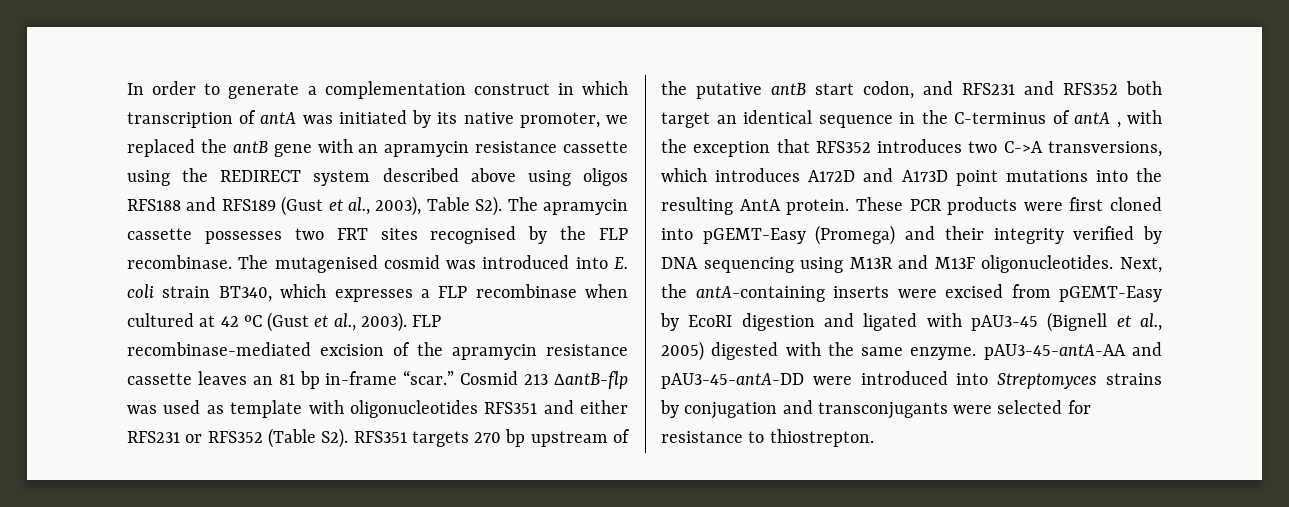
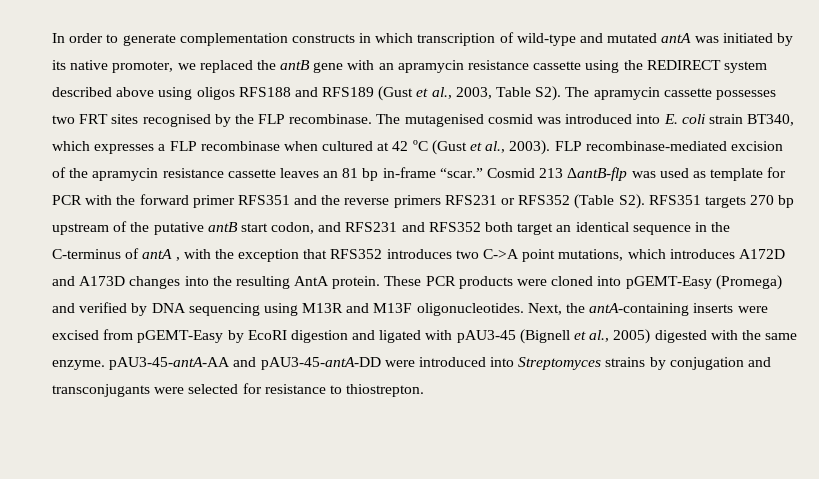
[307,81,550,99] a complementation construct -> [179,33,355,46] complementation constructs
(257, 117) none -> [516,33,658,46] wild-type and mutated
[375,196,422,216] 2003), -> [455,87,492,99] 2003,
[308,400,628,418] with oligonucleotides RFS351 and either -> [767,167,787,178] [52,194,441,208] for PCR with the forward primer RFS351 and the reverse primers
[1048,141,1162,157] transversions, -> [522,249,624,262] point mutations,
[955,170,1088,186] point mutations -> [129,276,181,289] changes
[1069,197,1104,211] first -> (548, 282) none
[944,226,1064,244] their integrity -> (75, 308) none

